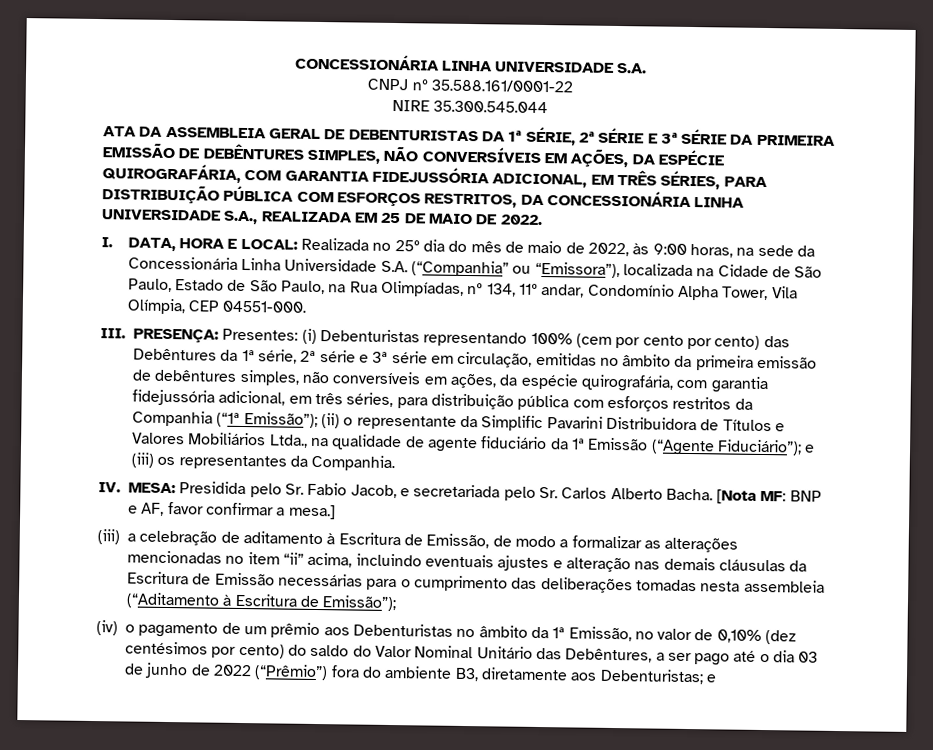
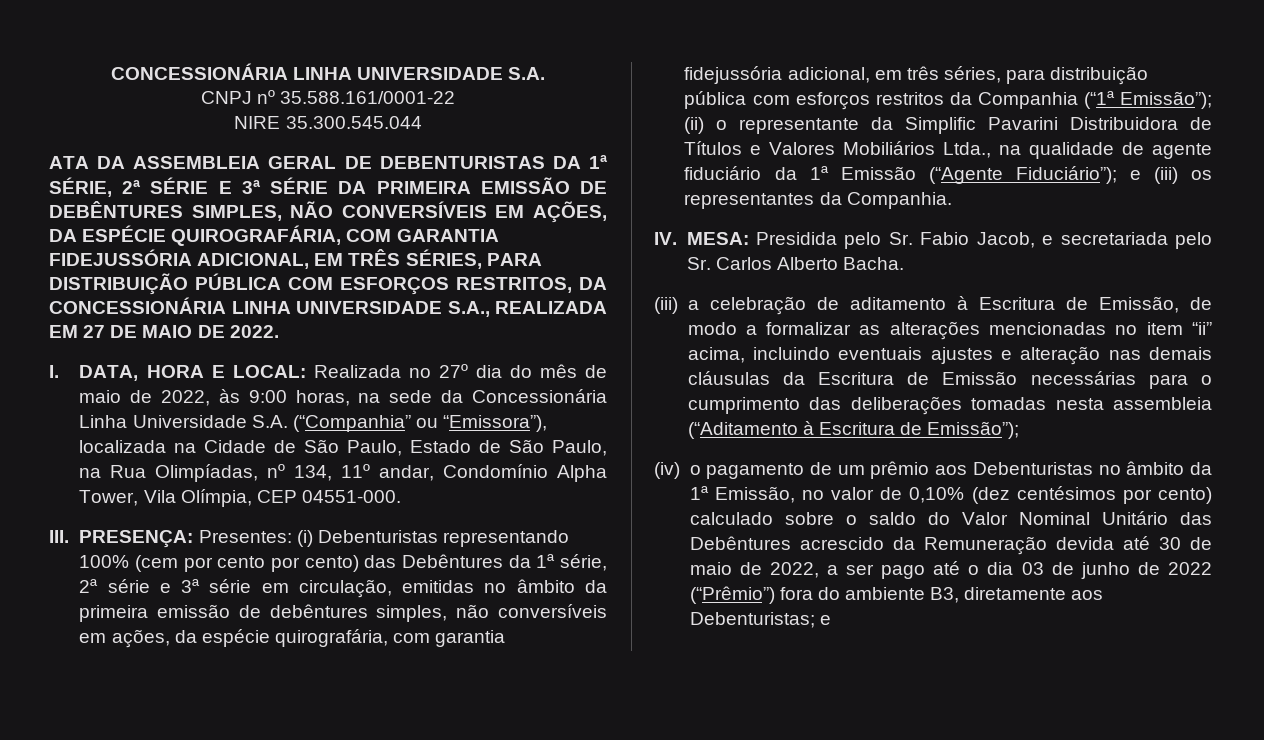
[381,212,402,224] 25 -> [83,325,106,338] 27
[394,240,420,252] 25º -> [438,364,468,378] 27º
[716,489,822,504] [128,501,336,520] [Nota MF: BNP e AF, favor confirmar a mesa.] -> (904, 263) none
[287,644,307,656] do -> [689,512,857,525] calculado sobre o
[565,648,653,663] Debêntures, -> [689,536,1212,555] [689,562,819,578] Debêntures acrescido da Remuneração devida até 30 de maio de 2022,

